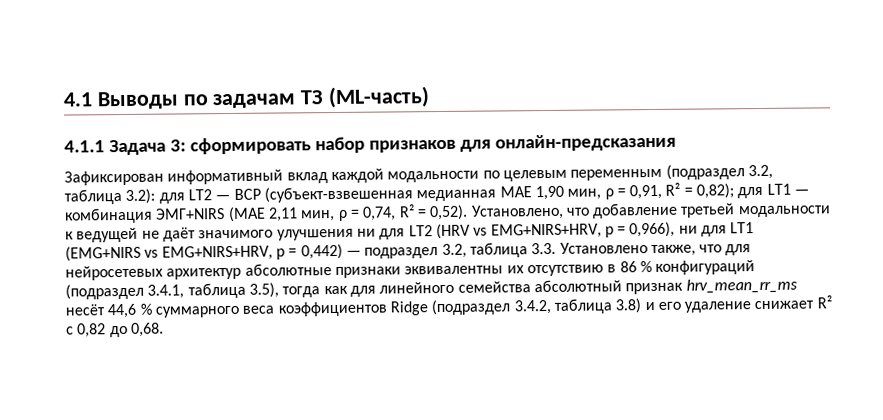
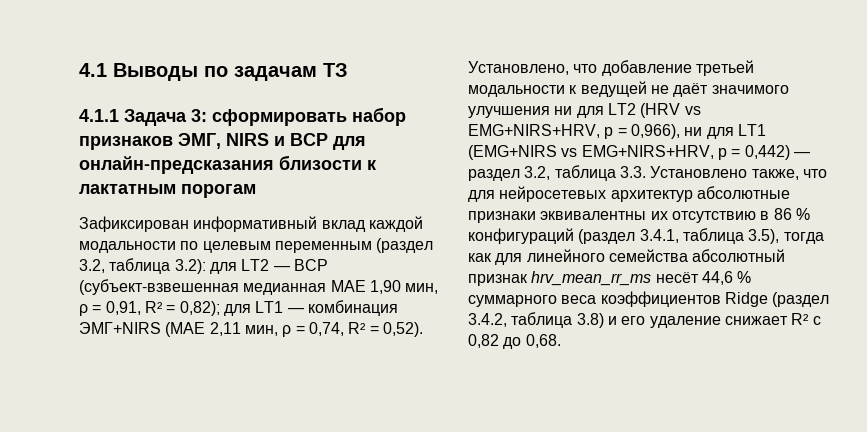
[328,86,431,109] (ML-часть) -> (348, 70) none
[459,133,676,152] для онлайн-предсказания -> [178,133,366,150] [79,155,377,174] [79,184,256,198] ЭМГ, NIRS и ВСР для онлайн-предсказания близости к лактатным порогам
[665,164,745,180] (подраздел -> [376,238,434,253] (раздел
[364,247,439,259] подраздел -> [468,169,520,181] раздел
[65,283,144,300] (подраздел -> [578,229,636,244] (раздел
[431,299,511,316] (подраздел -> [772,292,830,307] (раздел

